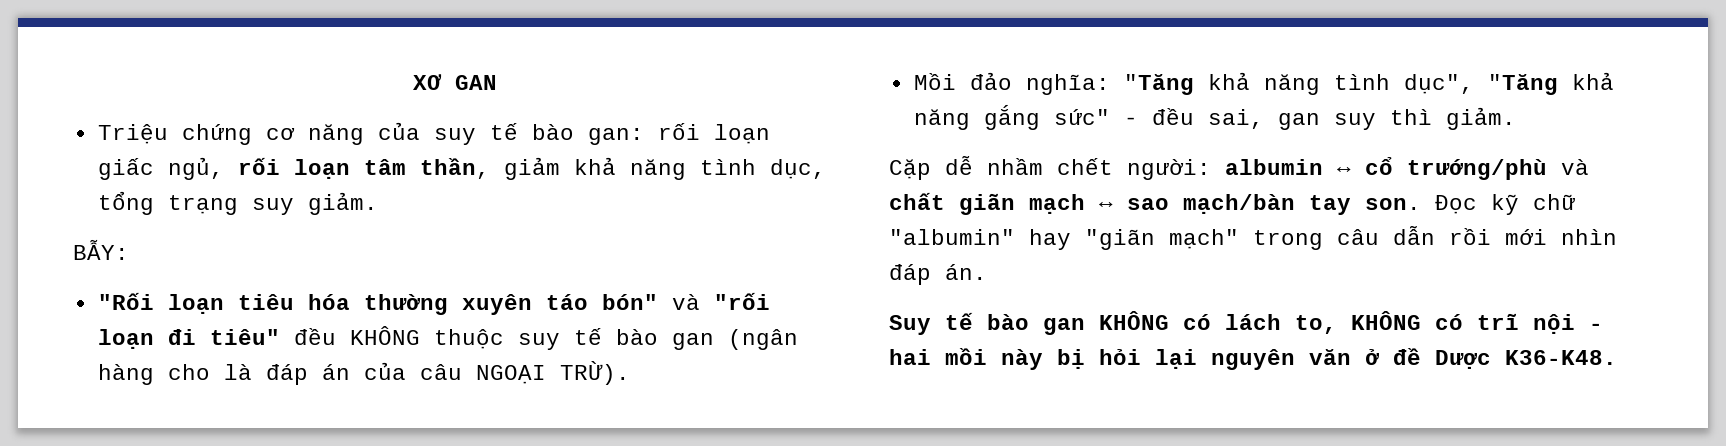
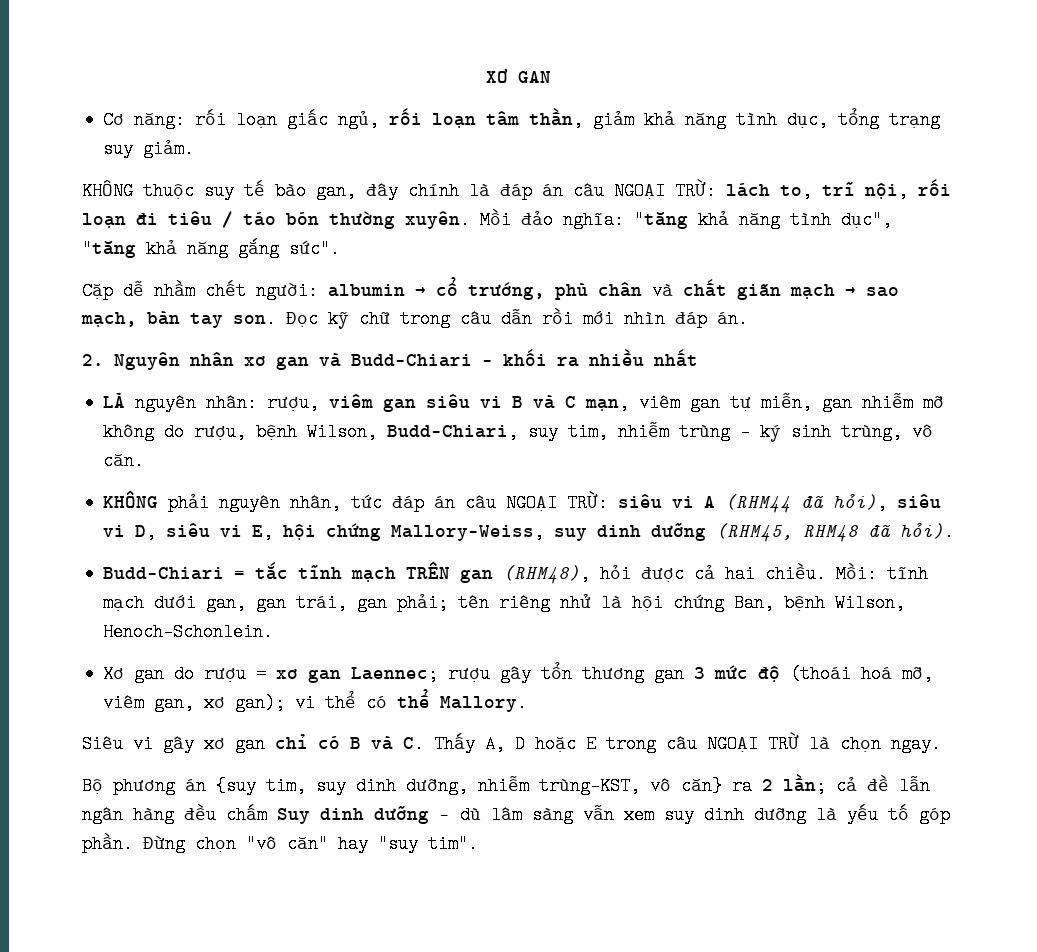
[97,122,644,145] Triệu chứng cơ năng của suy tế bào gan: -> [103,111,186,129] Cơ năng:
[73,239,129,260] [97,292,770,315] [97,328,336,349] BẪY: // "Rối loạn tiêu hóa thường xuyên táo bón" và "rối loạn đi tiêu" đều -> (195, 149) none
[671,329,798,350] [97,364,210,385] gan (ngân hàng cho -> [316,182,459,200] gan, đây chính
[363,361,630,385] của câu NGOẠI TRỪ). // -> [573,179,951,200] [82,211,470,229] câu NGOẠI TRỪ: lách to, trĩ nội, rối loạn đi tiêu / táo bón thường xuyên.
[1123,74,1194,95] "Tăng -> [634,211,688,229] "tăng
[1487,74,1558,95] "Tăng -> [82,240,136,258] "tăng
[1053,107,1516,130] sức" - đều sai, gan suy thì giảm. -> [289,240,340,258] sức".
[1337,157,1589,180] [889,192,1295,215] ↔ cổ trướng/phù và chất giãn mạch ↔ sao mạch/bàn -> [415,277,899,300] [81,311,180,327] → cổ trướng, phù chân và chất giãn mạch → sao mạch, bàn
[889,229,1239,250] "albumin" hay "giãn mạch" -> (390, 319) none
[889,311,1603,335] [889,348,1617,370] Suy tế bào gan KHÔNG có lách to, KHÔNG có trĩ nội - hai mồi này bị hỏi lại nguyên văn ở đề Dược K36-K48. -> [82,349,698,370] [103,393,945,412] [103,422,934,442] [103,452,145,470] [103,490,942,514] [103,523,955,543] [103,561,929,585] [103,594,906,612] [103,623,274,641] [103,662,934,683] [103,689,528,712] [82,732,941,753] [82,774,930,795] [82,803,950,824] [82,832,478,853] 2. Nguyên nhân xơ gan và Budd-Chiari — khối ra nhiều nhất // LÀ nguyên nhân: rượu, viêm gan siêu vi B và C mạn, viêm gan tự miễn, gan nhiễm mỡ không do rượu, bệnh Wilson, Budd-Chiari, suy tim, nhiễm trùng - ký sinh trùng, vô căn. // KHÔNG phải nguyên nhân, tức đáp án câu NGOẠI TRỪ: siêu vi A (RHM44 đã hỏi), siêu vi D, siêu vi E, hội chứng Mallory-Weiss, suy dinh dưỡng (RHM45, RHM48 đã hỏi). // Budd-Chiari = tắc tĩnh mạch TRÊN gan (RHM48), hỏi được cả hai chiều. Mồi: tĩnh mạch dưới gan, gan trái, gan phải; tên riêng nhử là hội chứng Ban, bệnh Wilson, Henoch-Schonlein. // Xơ gan do rượu = xơ gan Laennec; rượu gây tổn thương gan 3 mức độ (thoái hoá mỡ, viêm gan, xơ gan); vi thể có thể Mallory. // Siêu vi gây xơ gan chỉ có B và C. Thấy A, D hoặc E trong câu NGOẠI TRỪ là chọn ngay. // Bộ phương án {suy tim, suy dinh dưỡng, nhiễm trùng-KST, vô căn} ra 2 lần; cả đề lẫn ngân hàng đều chấm Suy dinh dưỡng — dù lâm sàng vẫn xem suy dinh dưỡng là yếu tố góp phần. Đừng chọn "vô căn" hay "suy tim".

